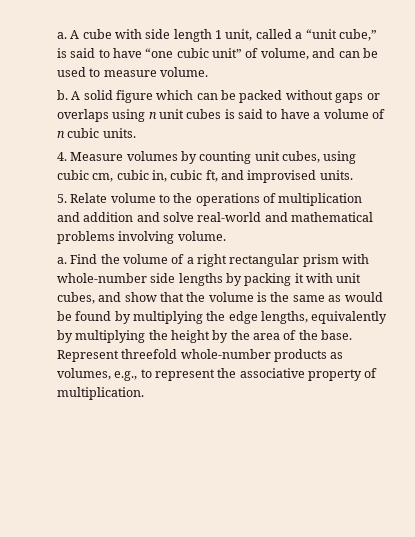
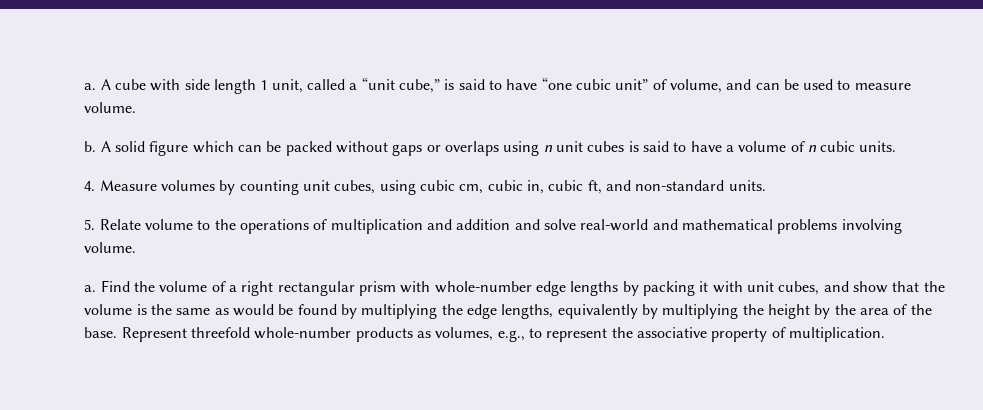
[247,170,317,183] improvised -> [635,180,725,191] non-standard
[150,273,176,283] side -> [535,281,566,296] edge

